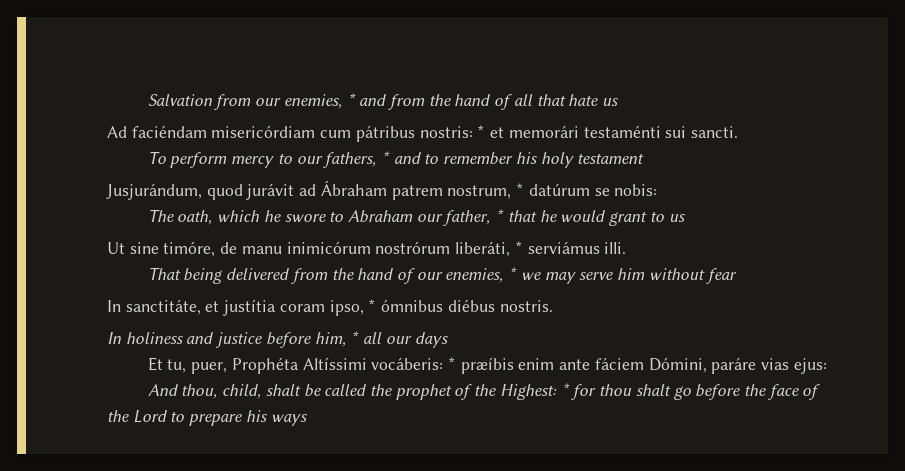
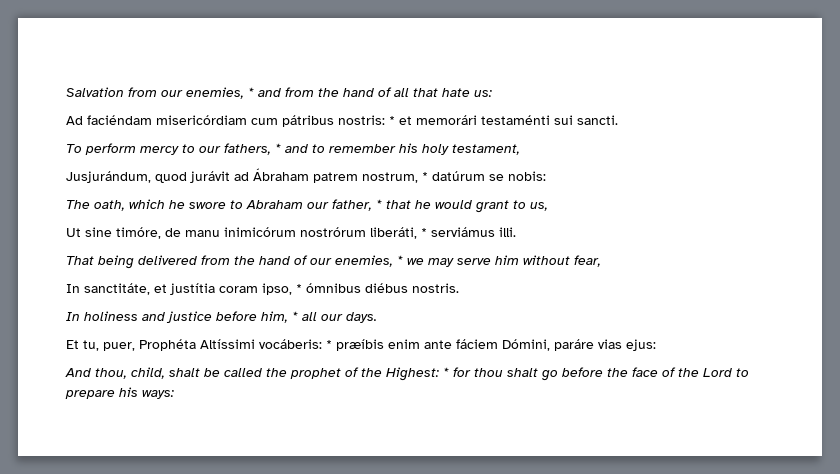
[602,98,619,106] us -> [474,90,492,97] us:
[577,154,645,164] testament -> [452,144,520,155] testament,
[668,214,685,222] us -> [530,202,548,211] us,
[705,268,737,284] fear -> [574,255,601,267] fear,
[414,332,448,348] days -> [346,312,377,323] days.
[270,414,307,426] ways -> [142,390,174,399] ways:

